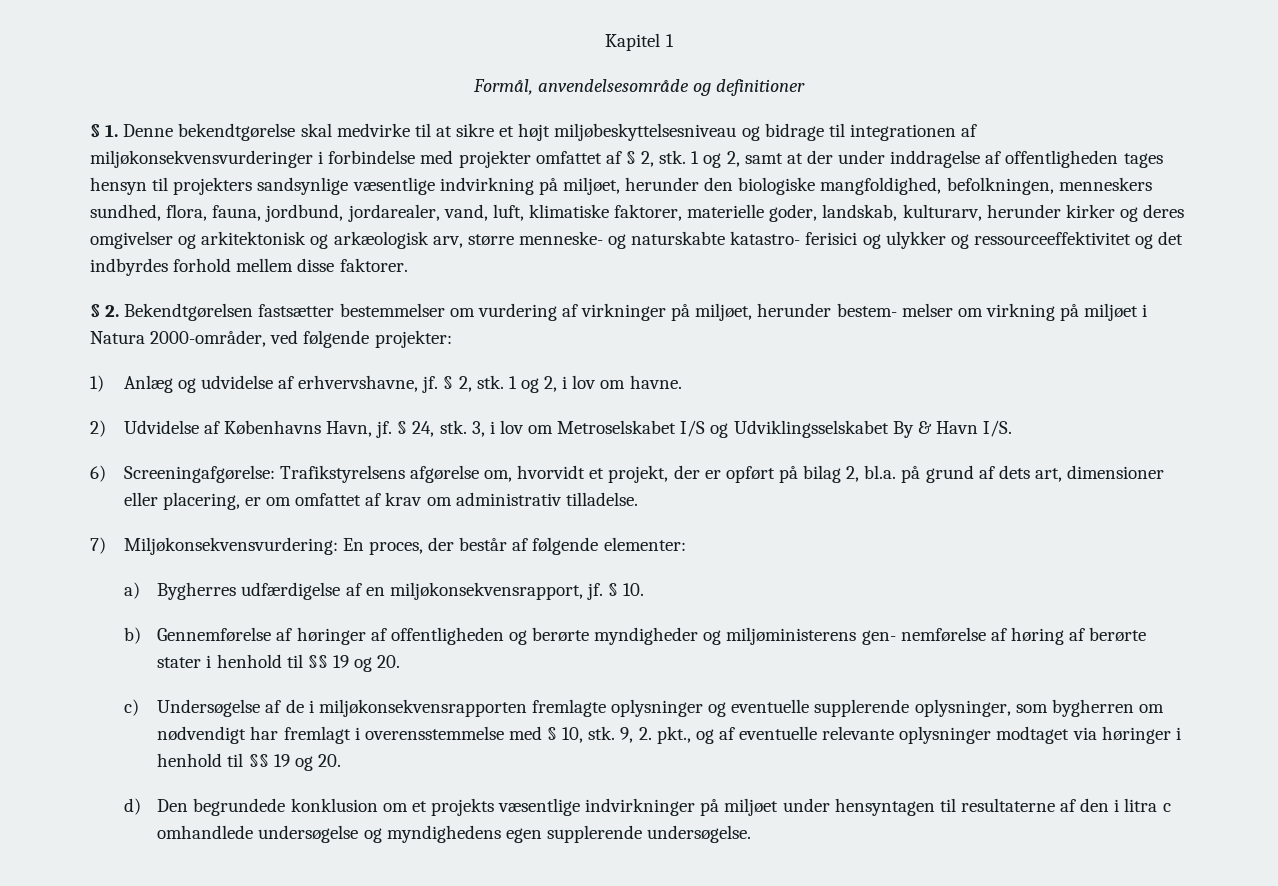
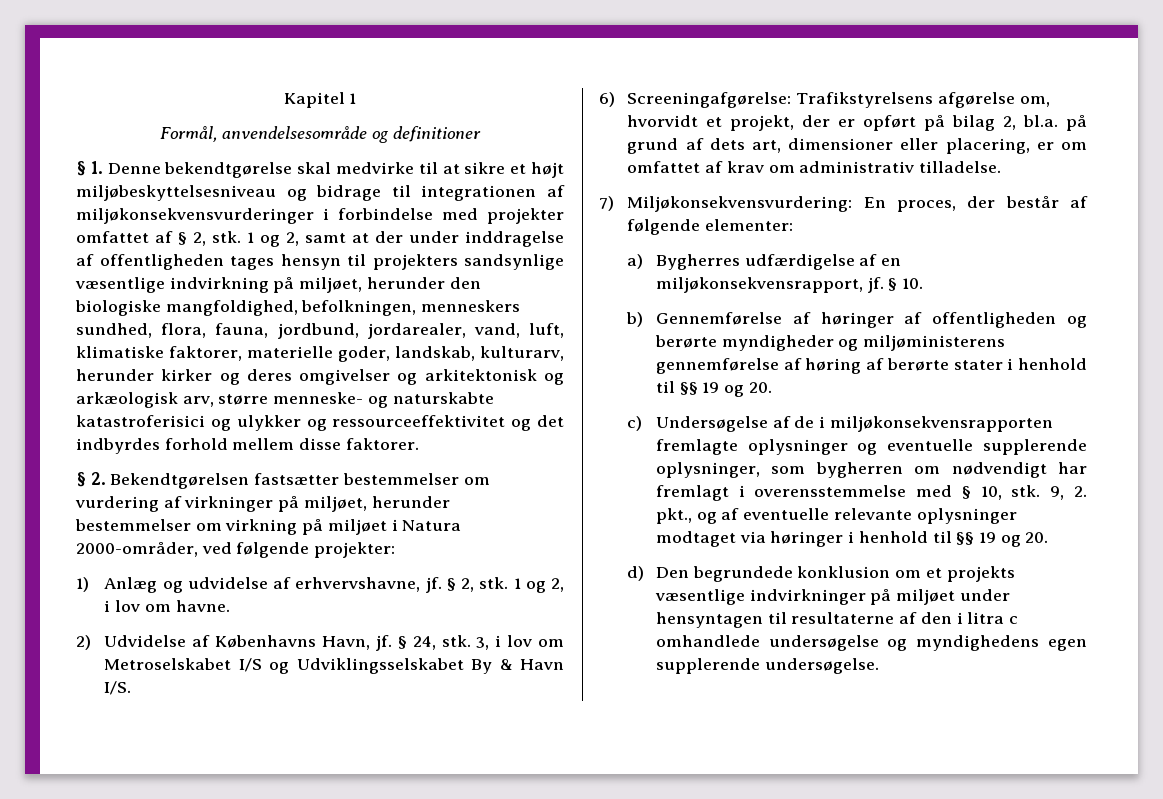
[730,231,858,245] katastro- ferisici -> [76,415,205,427] katastroferisici
[836,303,953,317] bestem- melser -> [75,519,191,531] bestemmelser
[861,627,986,645] gen- nemførelse -> [655,358,779,374] gennemførelse

